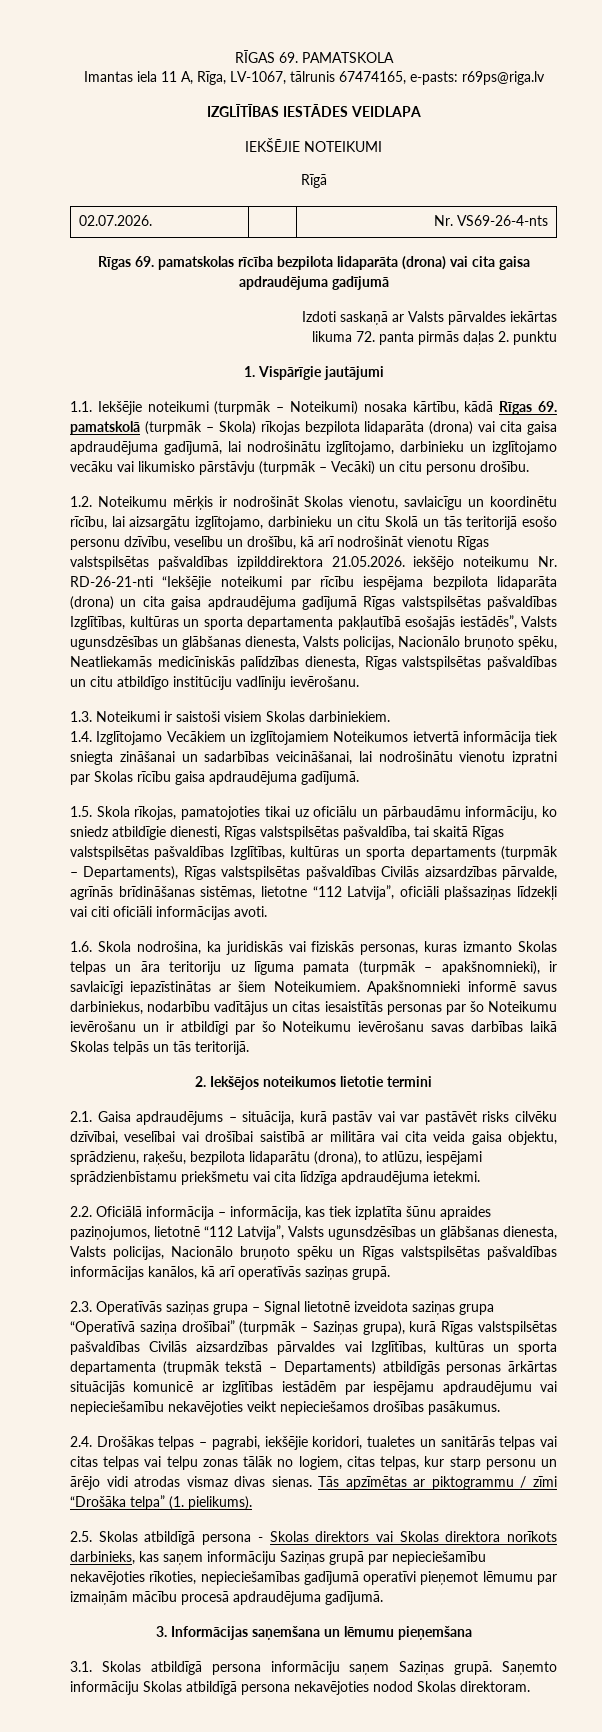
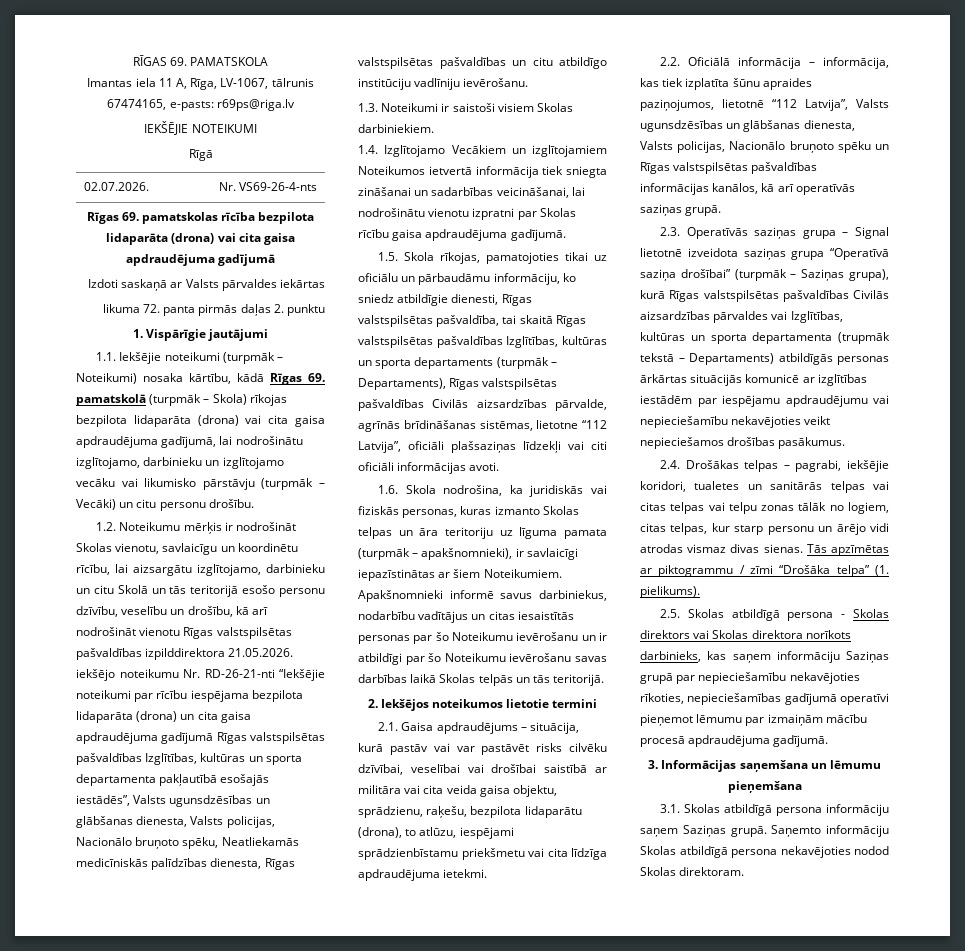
[206,104,421,117] // IZGLĪTĪBAS IESTĀDES VEIDLAPA -> (295, 105) none

